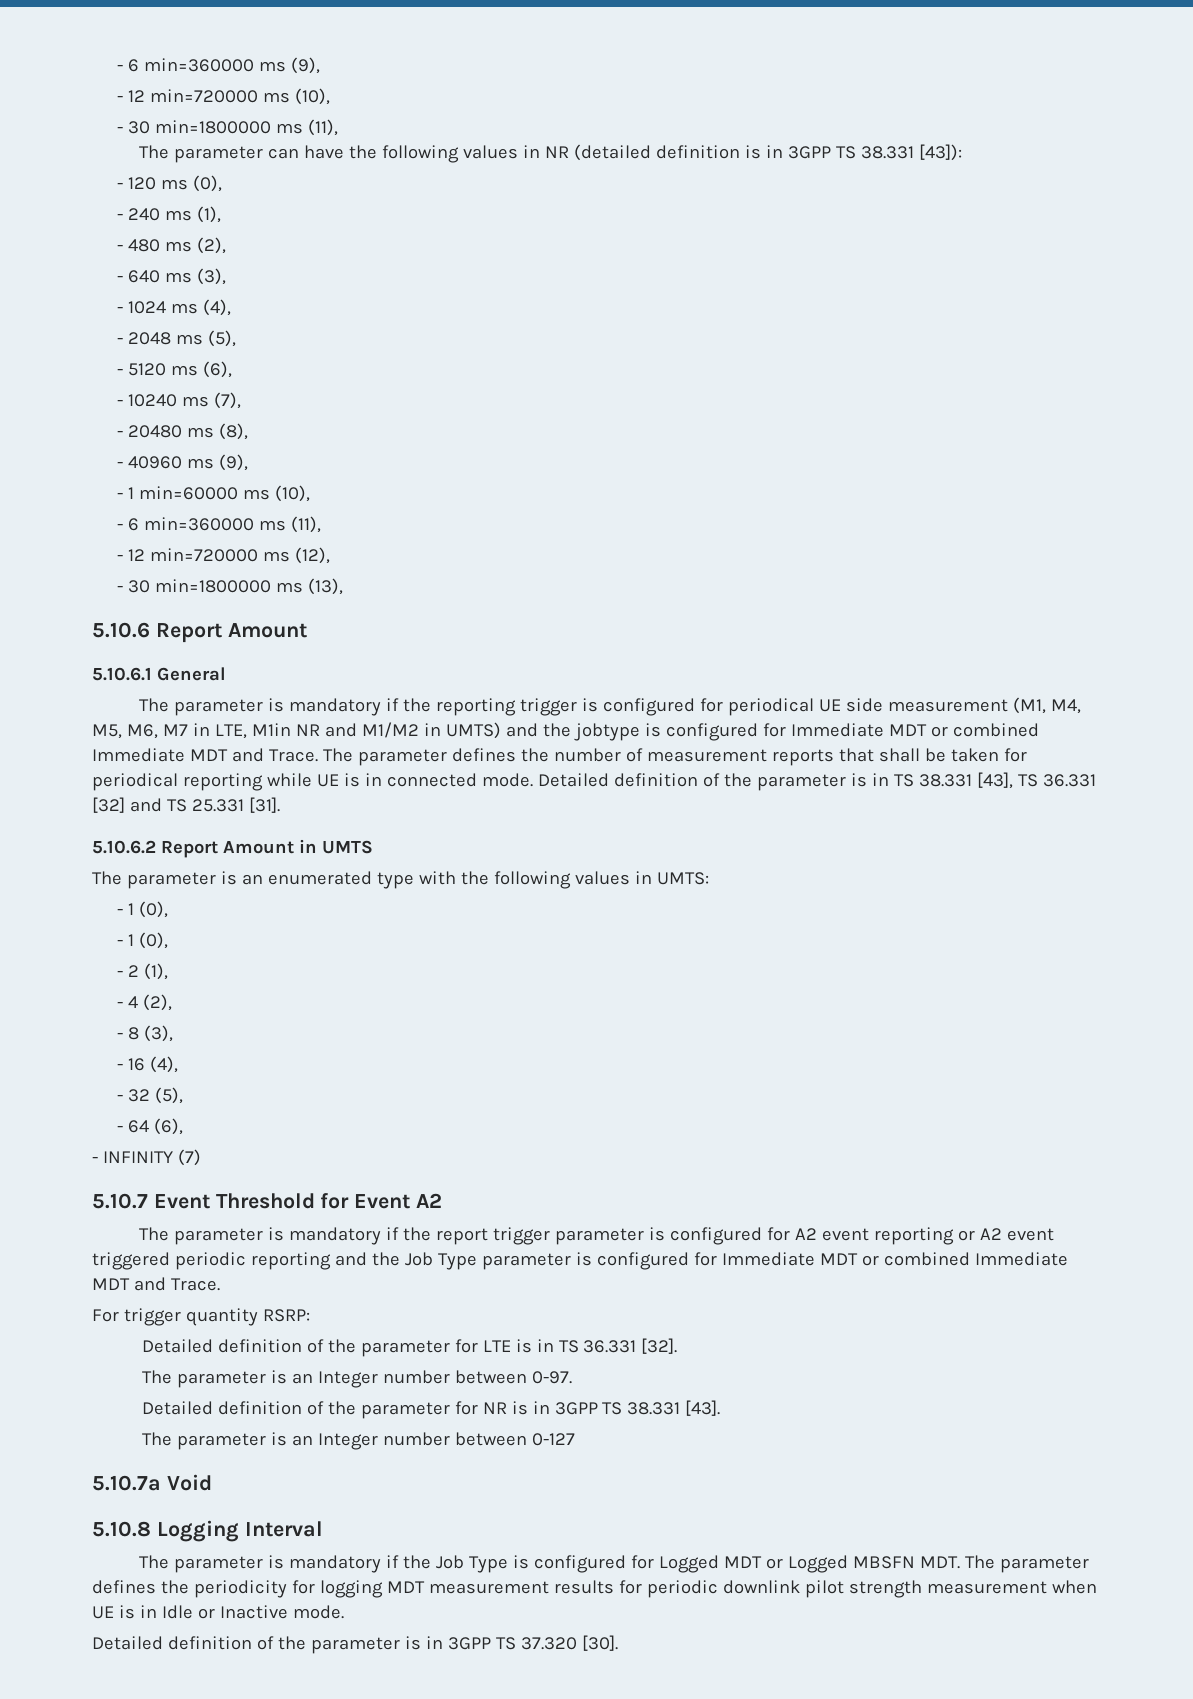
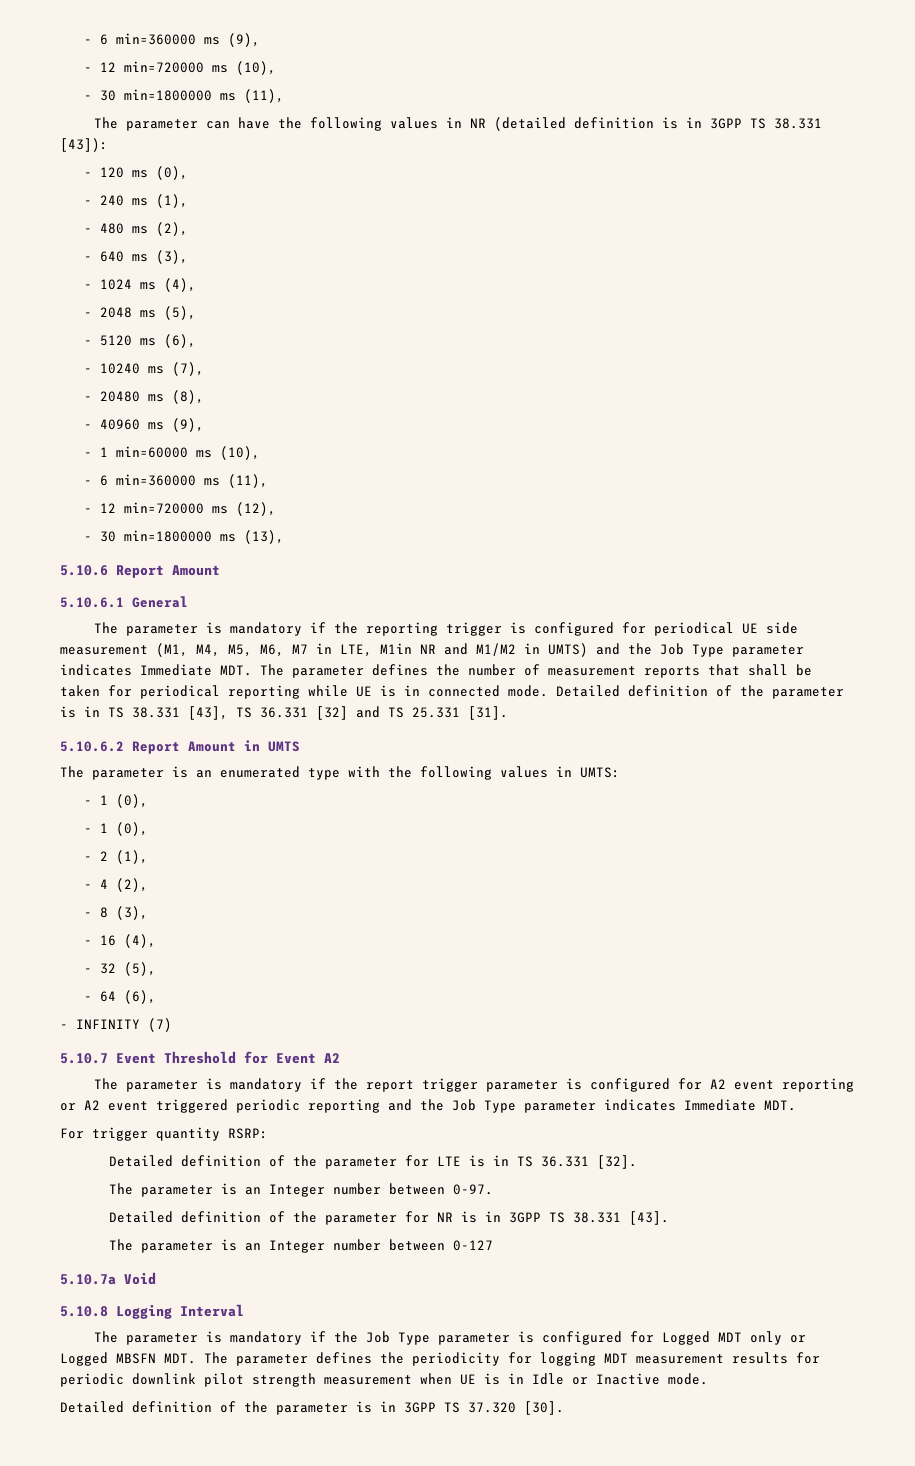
[573,723,1039,741] [92,748,318,762] jobtype is configured for Immediate MDT or combined Immediate MDT and Trace. -> [660,643,804,657] [60,664,252,676] Job Type parameter indicates Immediate MDT.
[575,1252,1068,1270] [92,1277,220,1291] is configured for Immediate MDT or combined Immediate MDT and Trace. -> [604,1099,796,1111] indicates Immediate MDT.
(509, 1564) none -> [438,1333,511,1345] parameter
(763, 1562) none -> [750,1331,783,1345] only

